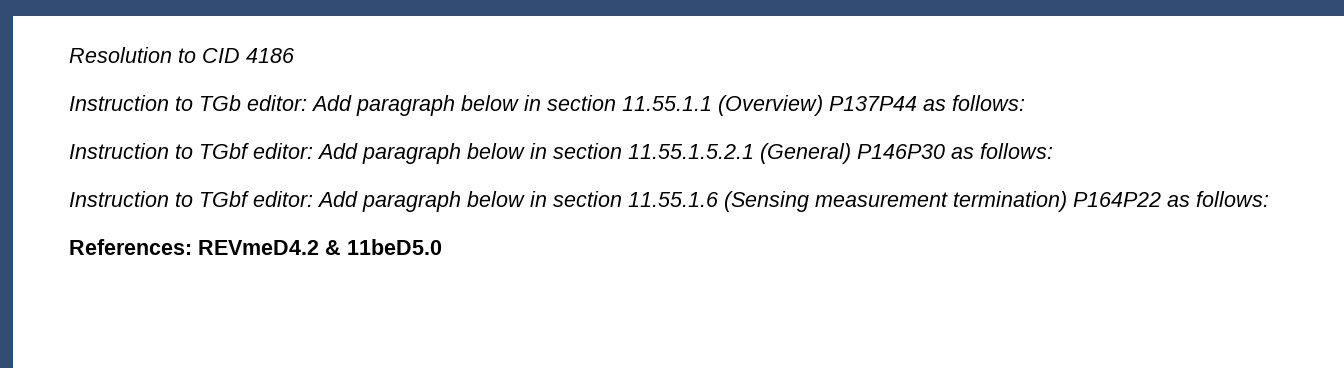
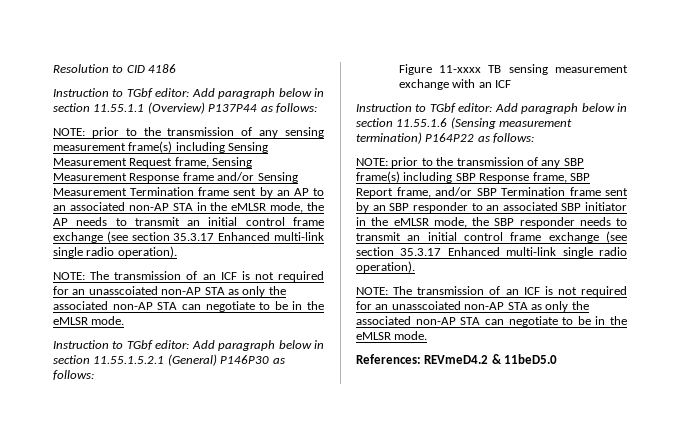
[199,95,241,111] TGb -> [126,88,153,98] TGbf
(1025, 103) none -> [53,127,324,138] [53,141,269,153] [53,157,253,168] [53,172,298,183] [53,187,324,198] [53,202,324,213] [53,217,324,226] [53,231,324,243] [53,246,177,258] [53,271,324,282] [53,286,286,297] [53,301,324,312] [53,316,125,325] // NOTE: prior to the transmission of any sensing measurement frame(s) including Sensing Measurement Request frame, Sensing Measurement Response frame and/or Sensing Measurement Termination frame sent by an AP to an associated non-AP STA in the eMLSR mode, the AP needs to transmit an initial control frame exchange (see section 35.3.17 Enhanced multi-link single radio operation). // NOTE: The transmission of an ICF is not required for an unasscoiated non-AP STA as only the associated non-AP STA can negotiate to be in the eMLSR mode.
(1053, 151) none -> [398,64,628,75] [398,79,511,90] // Figure 11-xxxx TB sensing measurement exchange with an ICF
(1269, 199) none -> [356,157,584,168] [356,171,590,183] [356,187,628,198] [356,202,627,213] [356,217,627,228] [356,231,627,243] [356,247,627,258] [356,261,415,273] [356,286,627,297] [356,301,589,312] [356,316,627,327] [356,331,428,340] // NOTE: prior to the transmission of any SBP frame(s) including SBP Response frame, SBP Report frame, and/or SBP Termination frame sent by an SBP responder to an associated SBP initiator in the eMLSR mode, the SBP responder needs to transmit an initial control frame exchange (see section 35.3.17 Enhanced multi-link single radio operation). // NOTE: The transmission of an ICF is not required for an unasscoiated non-AP STA as only the associated non-AP STA can negotiate to be in the eMLSR mode.

